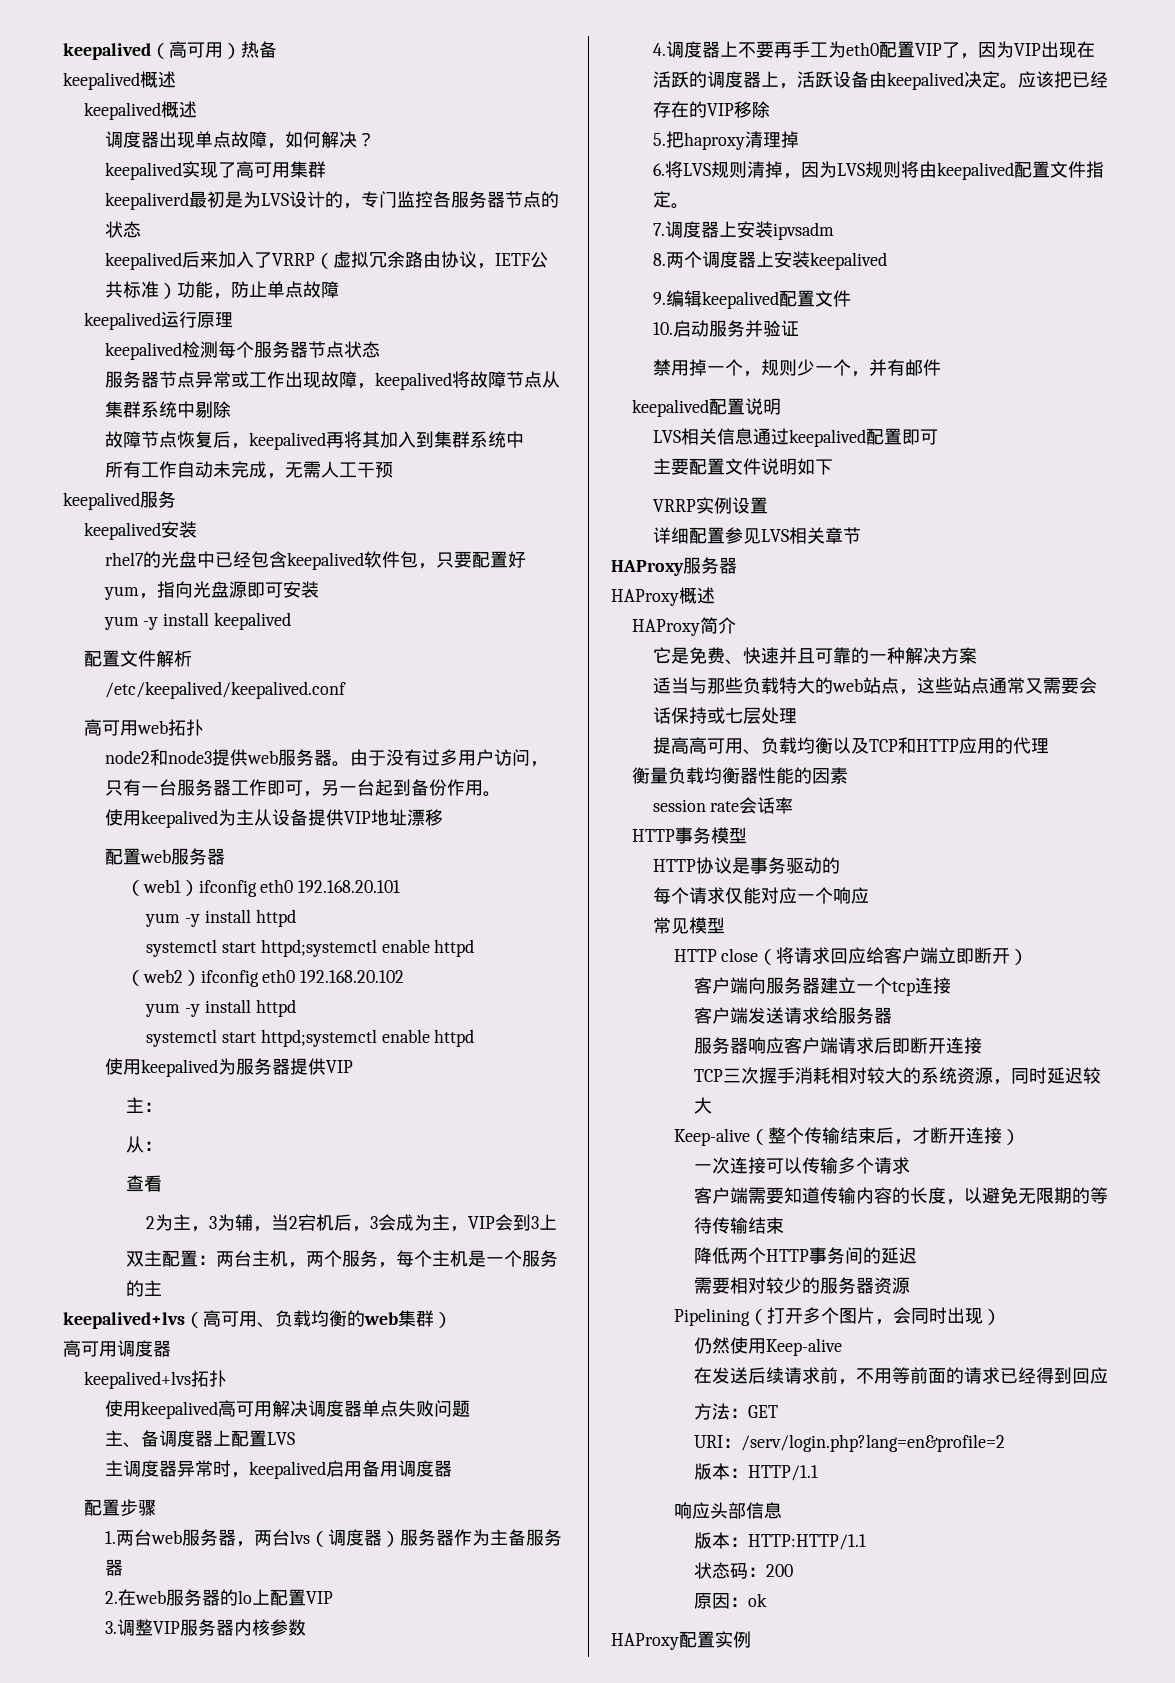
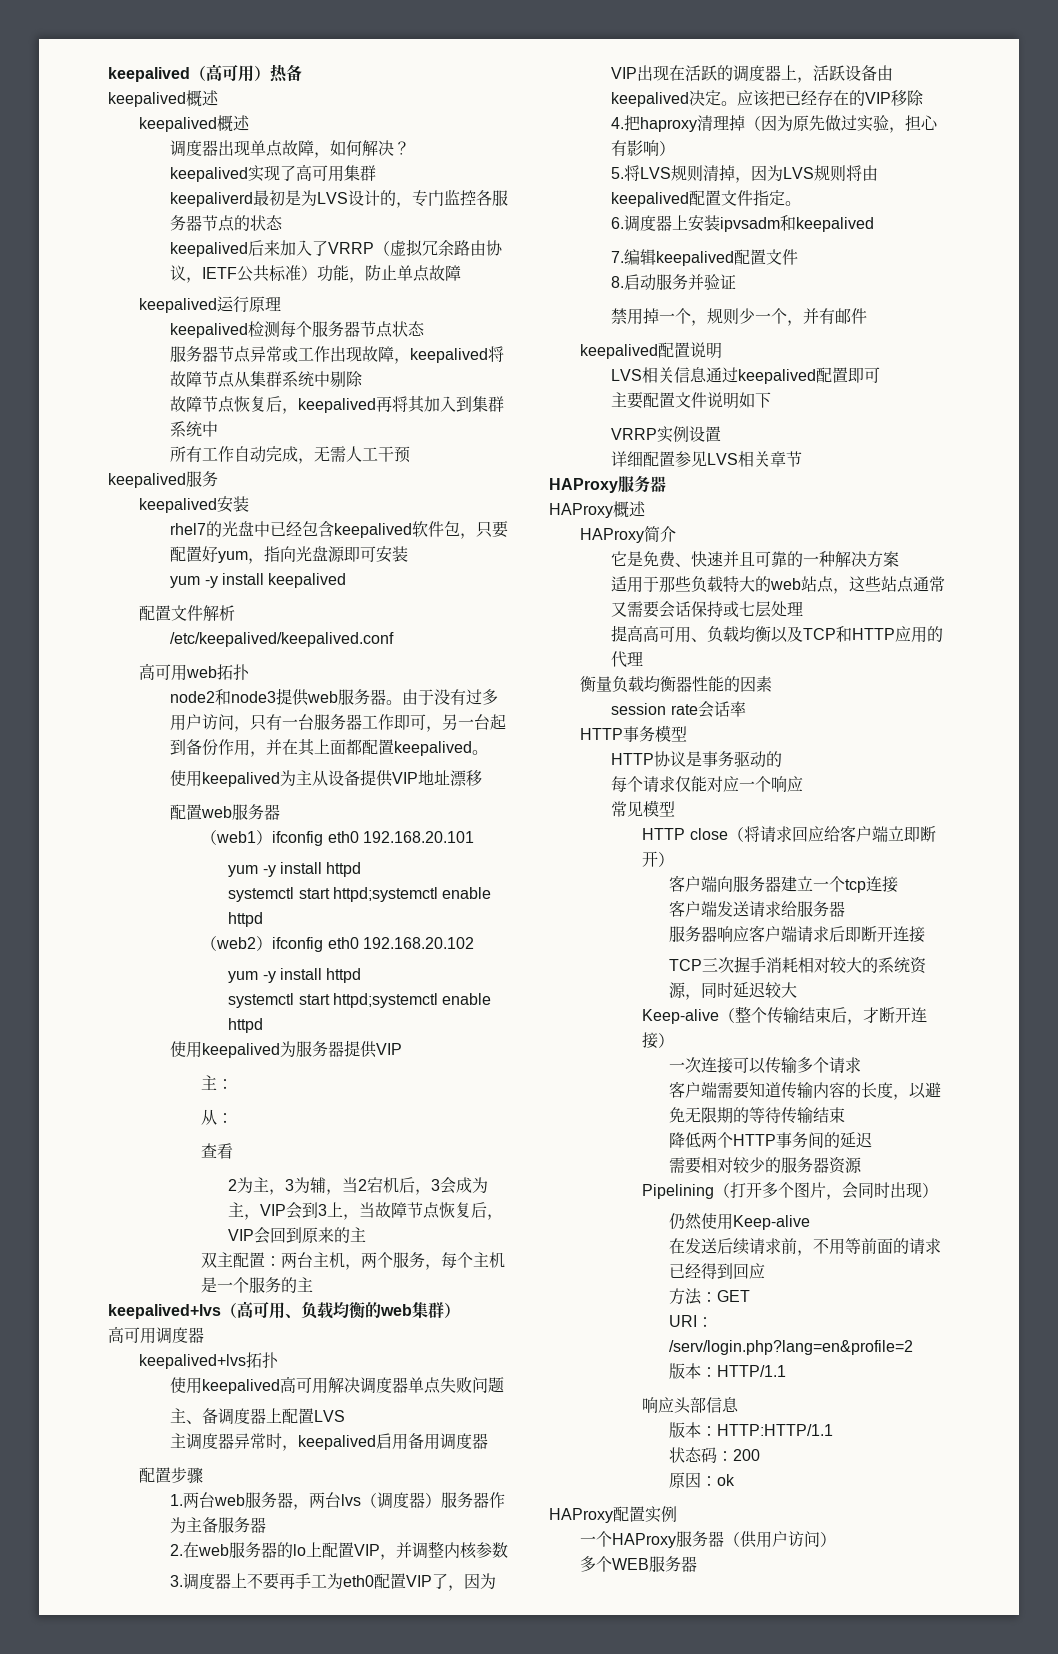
[212,461,231,478] 未 -> (267, 454) none
(483, 788) none -> [250,739,473,757] ，并在其上面都配置keepalived
(558, 1222) none -> [343,1202,504,1220] [228,1227,367,1244] ，当故障节点恢复后，VIP会回到原来的主
[104,1619,234,1636] // 3.调整VIP服务器 -> [380,1541,445,1560] ，并调整
[652,43,666,56] 4. -> [170,1575,184,1587] 3.
[652,133,666,146] 5. -> [611,117,625,129] 4.
[652,163,665,176] // 6. -> [745,115,939,133] [611,140,676,156] [611,167,625,179] （因为原先做过实验，担心有影响） // 5.
[652,223,665,236] 7. -> [611,217,625,229] 6.
[652,251,887,270] [652,292,666,305] // 8.两个调度器上安装keepalived // 9. -> [780,215,875,232] [611,251,625,263] 和keepalived // 7.
[652,322,673,335] 10. -> [611,276,625,288] 8.
[670,677,707,694] 当与 -> [627,576,660,593] 用于
(751, 1639) none -> [580,1531,837,1548] [580,1556,698,1572] // 一个HAProxy服务器（供用户访问） // 多个WEB服务器

